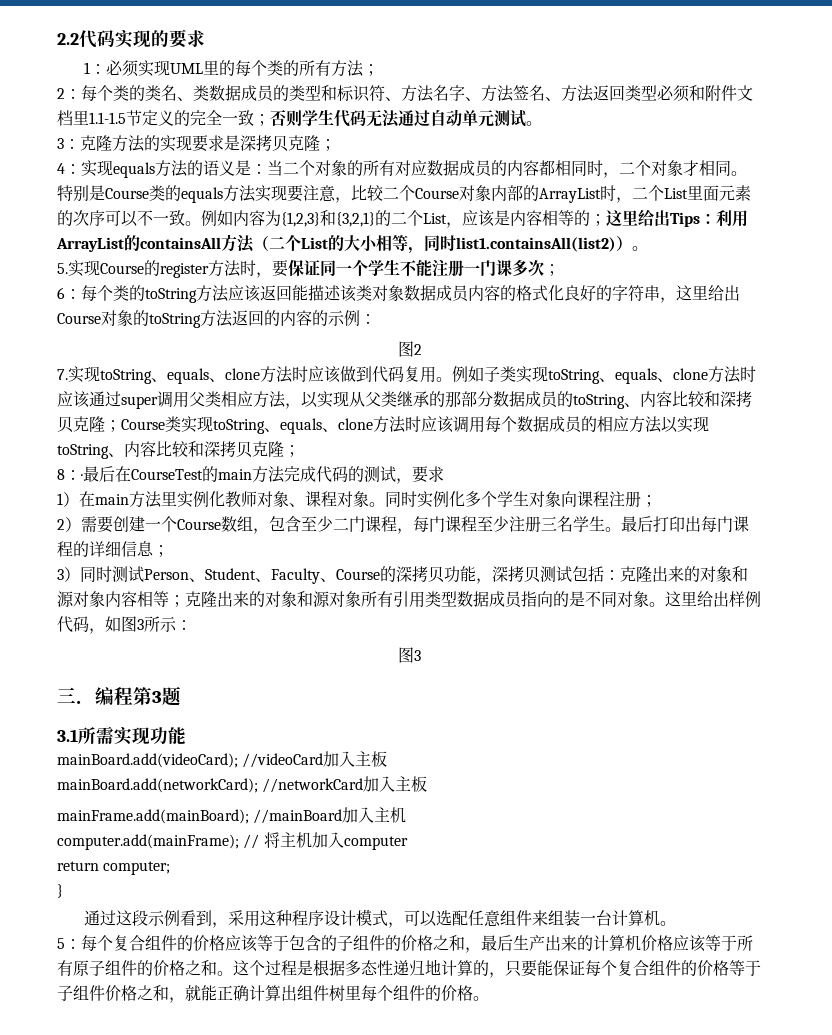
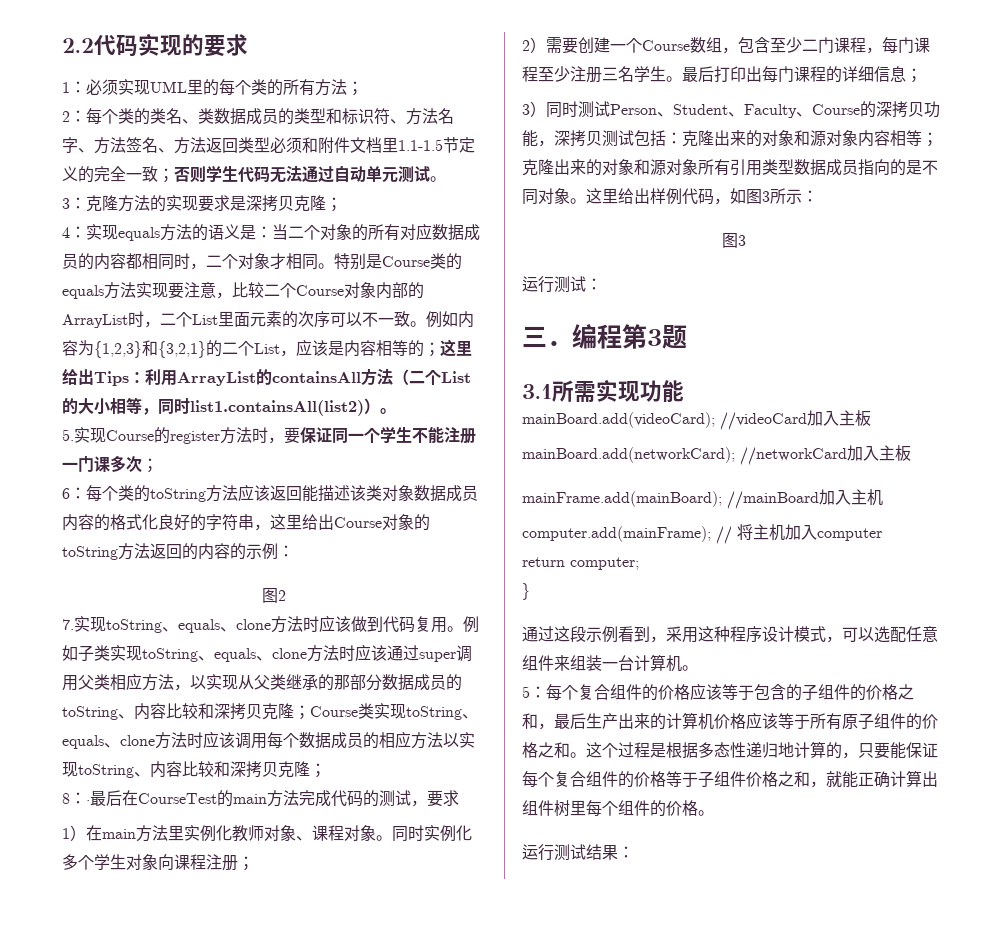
(421, 655) none -> [522,276,602,293] // 运行测试：
(489, 998) none -> [522,844,634,861] // 运行测试结果：

